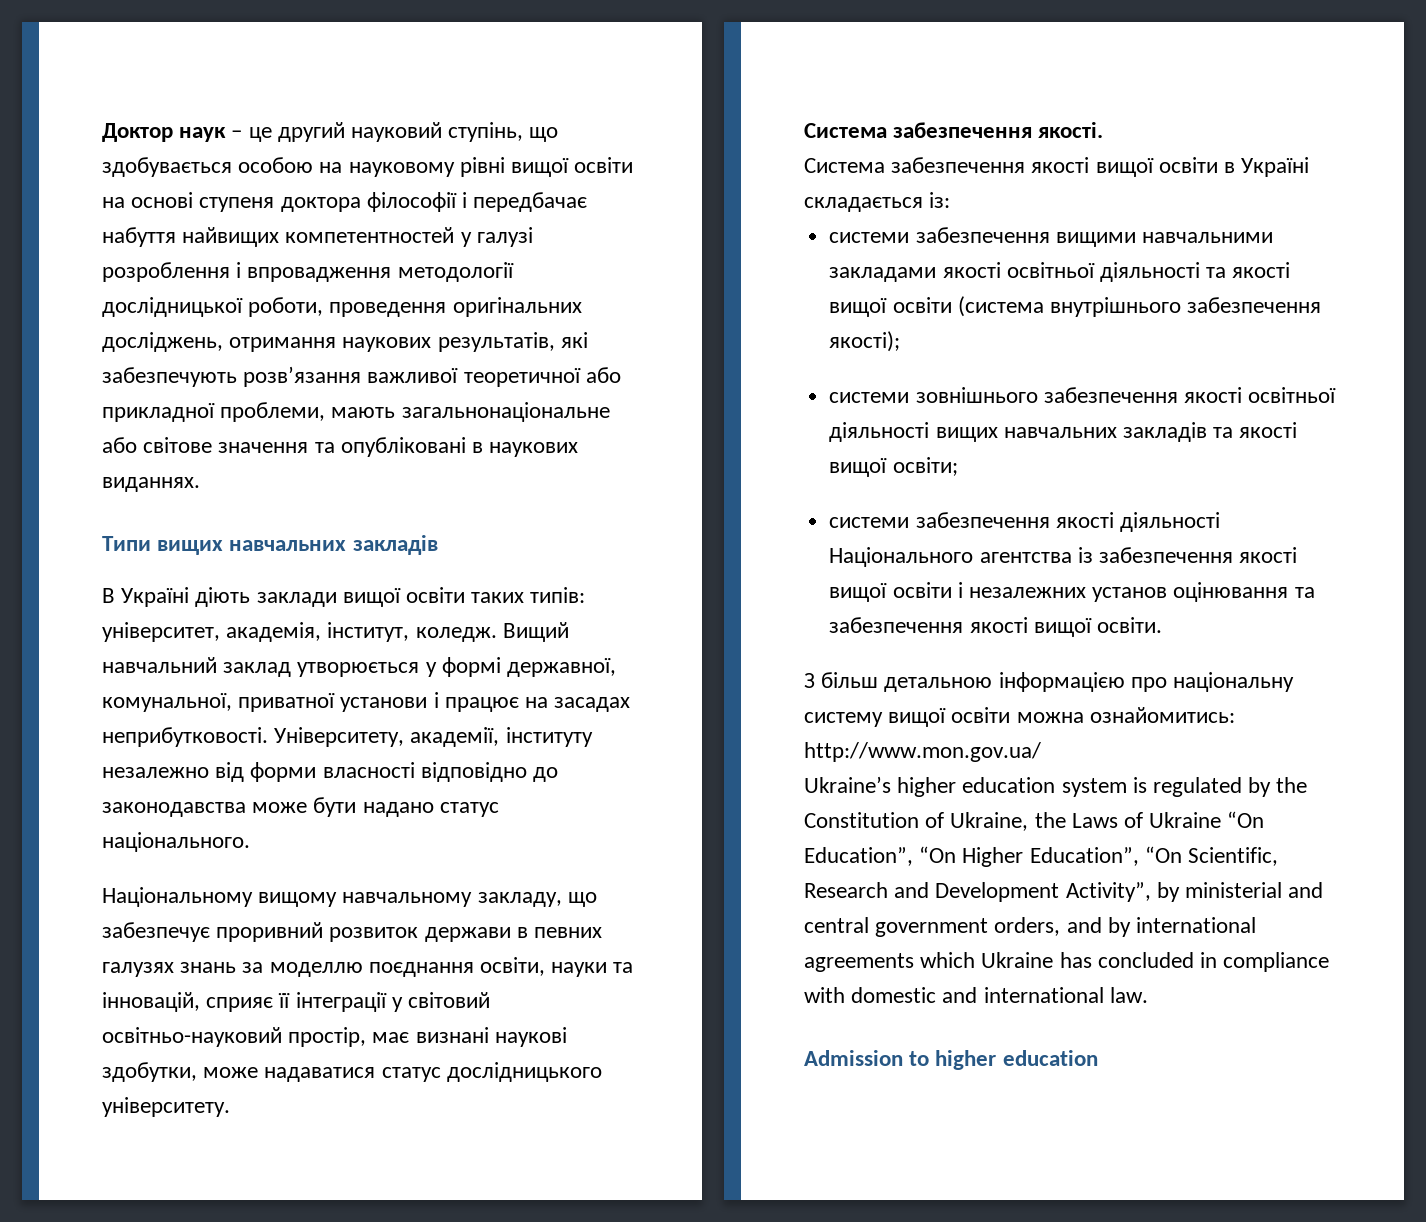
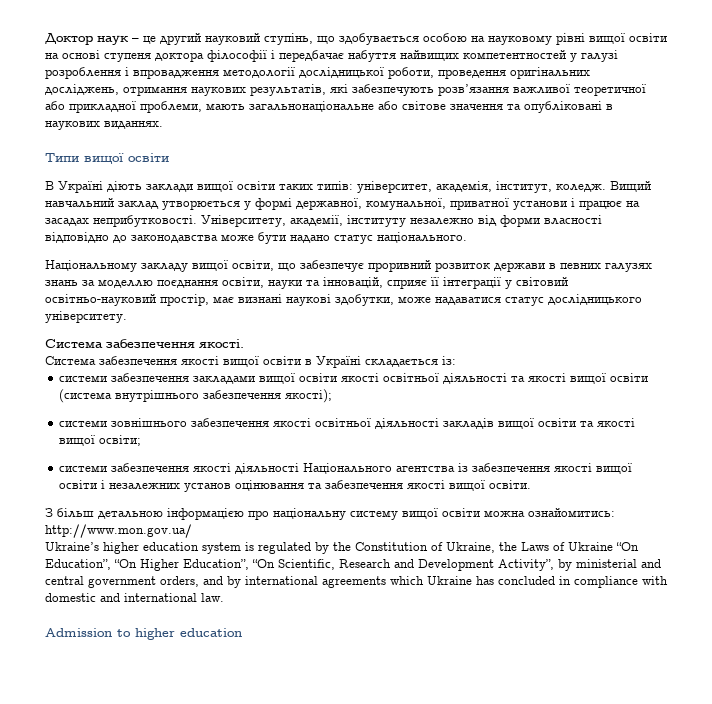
[157,535,438,555] вищих навчальних закладів -> [84,153,169,164] вищої освіти
[258,892,562,907] вищому навчальному закладу, -> [141,260,274,272] закладу вищої освіти,
[1055,232,1273,247] [829,267,937,282] вищими навчальними закладами -> [193,373,338,384] закладами вищої освіти
[935,422,1207,442] вищих навчальних закладів -> [443,418,577,429] закладів вищої освіти

